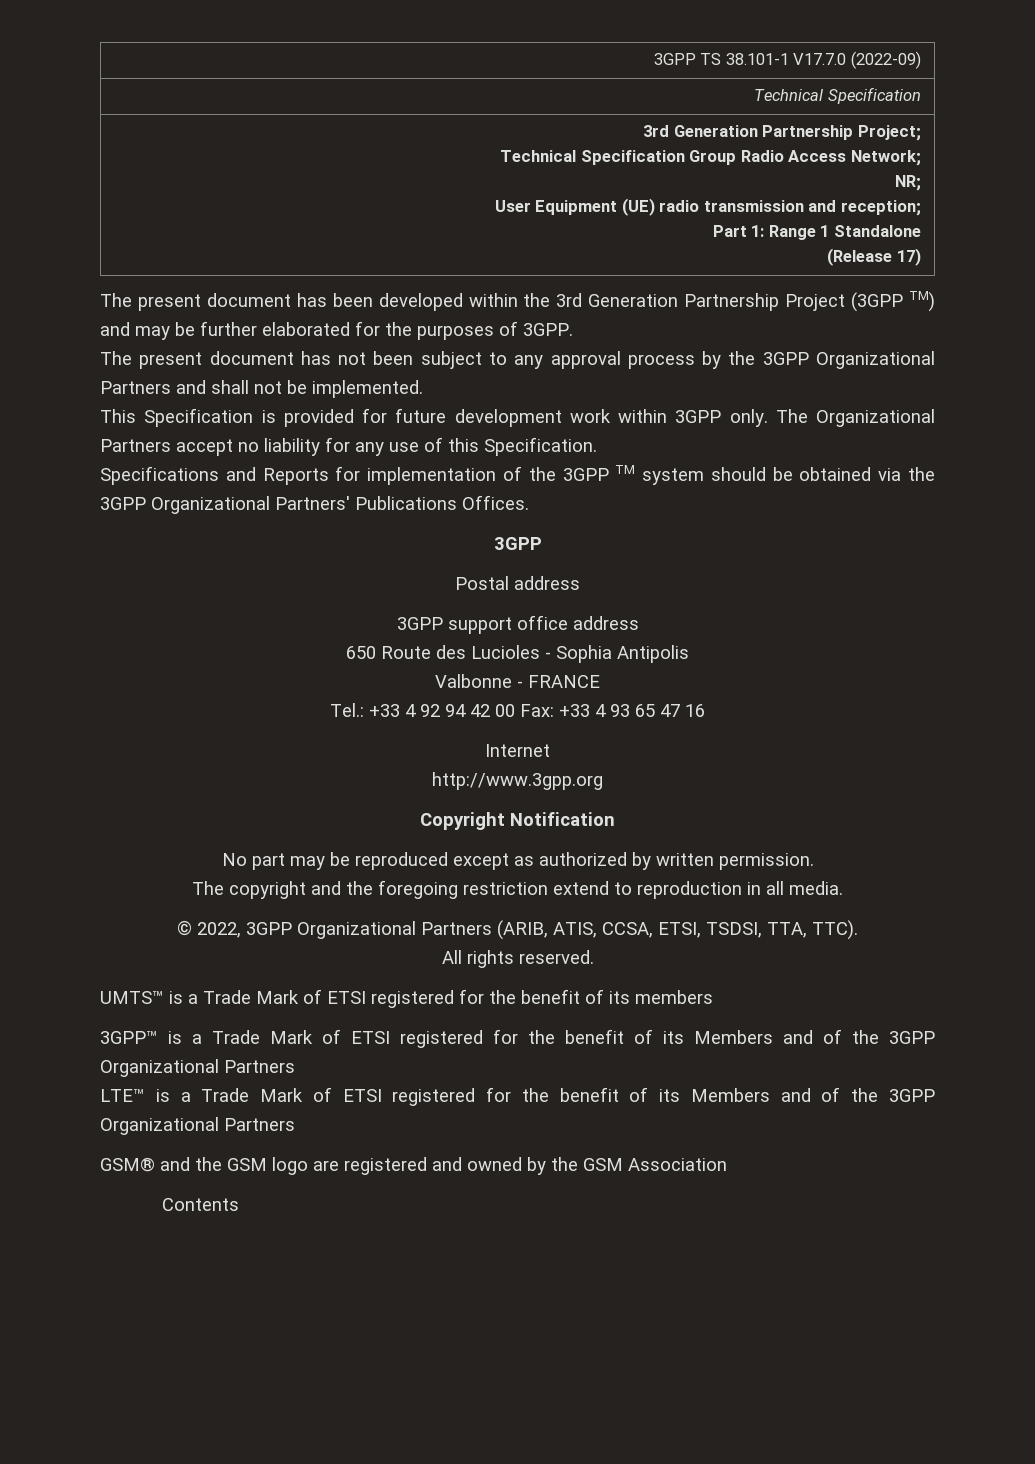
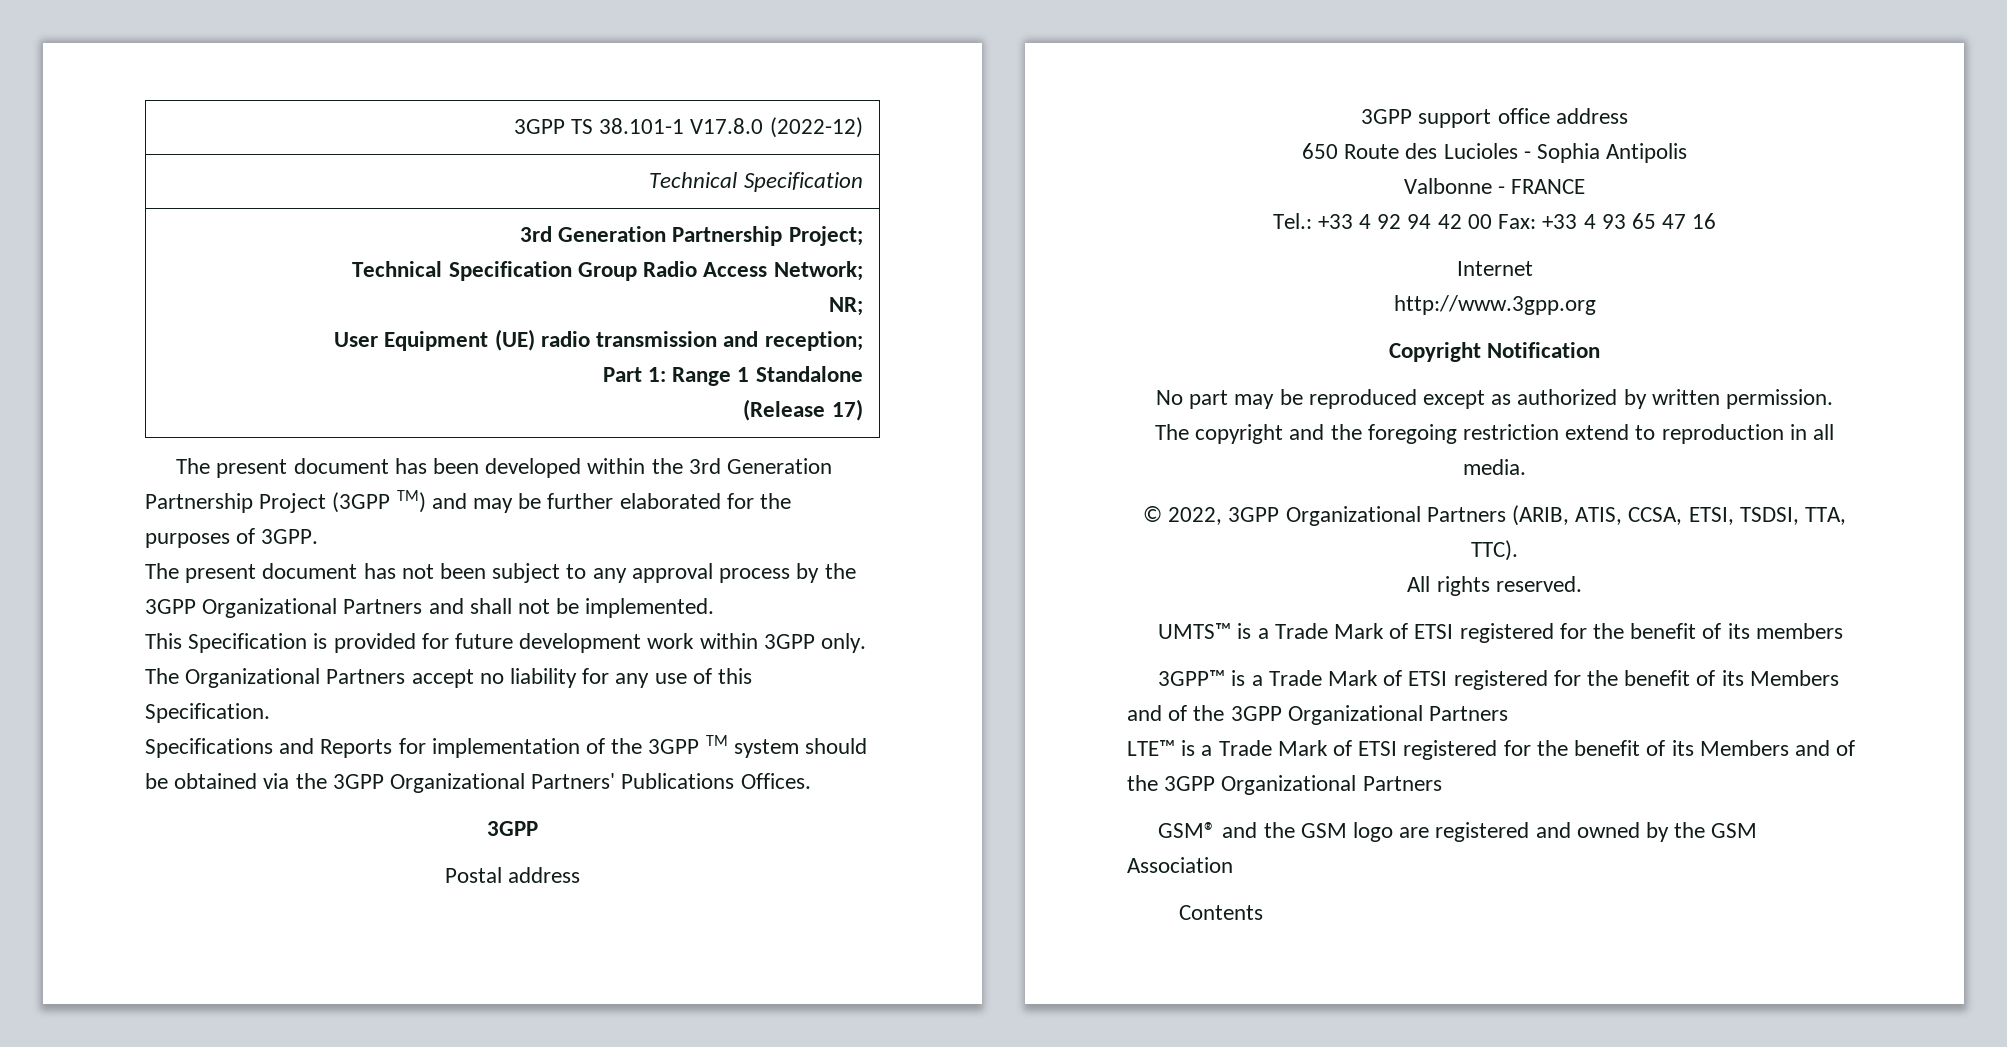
[793,51,921,69] V17.7.0 (2022-09) -> [690,117,863,138] V17.8.0 (2022-12)

